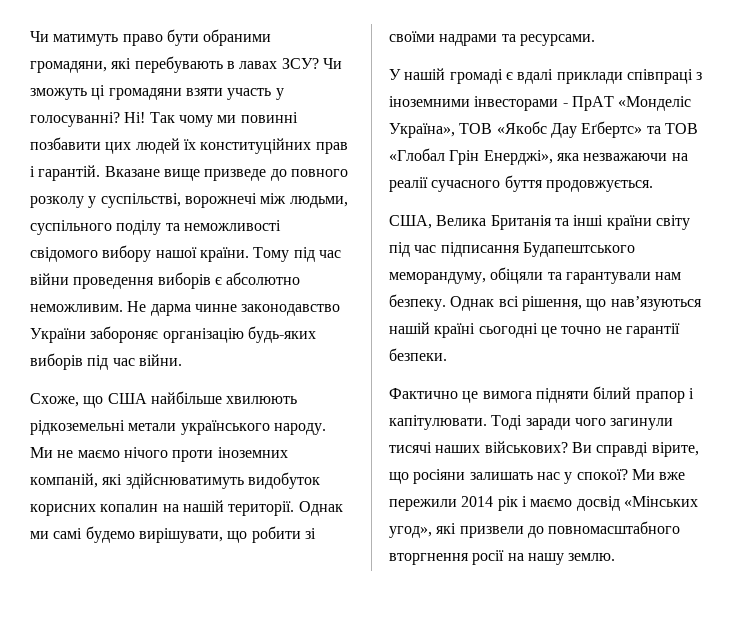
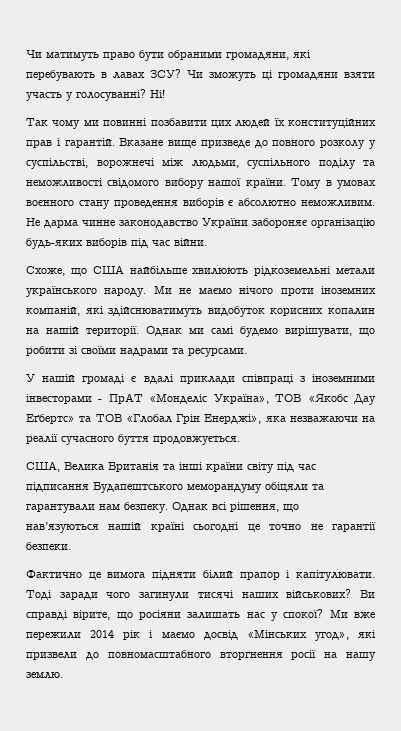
(146, 117) none -> (165, 93) //
[293,247,341,262] [30,273,69,285] під час війни -> [325,179,376,189] [26,200,110,209] в умовах воєнного стану
[389,272,486,284] меморандуму, -> [187,483,262,493] меморандуму

